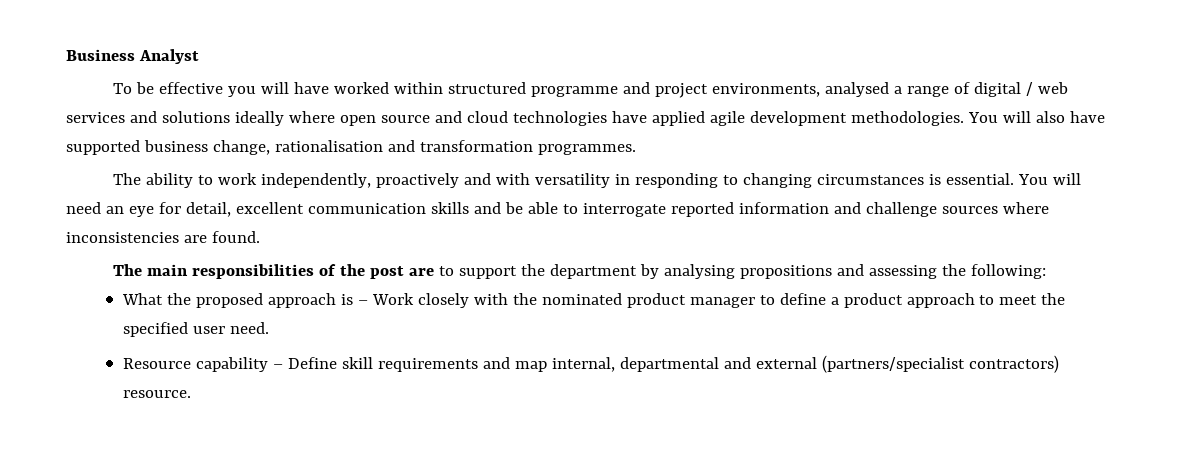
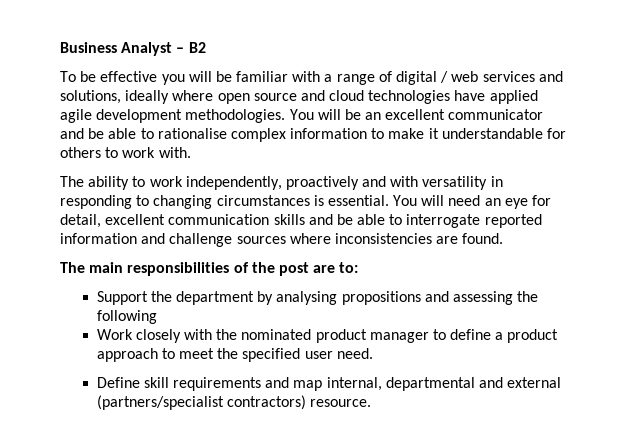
(199, 56) none -> [176,42,206,53] – B2
[293,82,889,98] have worked within structured programme and project environments, analysed -> [215,71,321,82] be familiar with
[161,111,230,123] solutions -> [60,90,121,104] solutions,
[1035,111,1105,123] [66,140,636,155] also have supported business change, rationalisation and transformation programmes. -> [344,109,544,120] [60,128,567,142] [60,147,191,158] be an excellent communicator and be able to rationalise complex information to make it understandable for others to work with.
[438,266,517,279] to support -> [339,262,359,273] [96,291,148,305] to: // Support
[970,264,1046,279] [121,293,368,308] following: // What the proposed approach is – -> [96,310,157,324] following //
[122,357,283,372] Resource capability – -> (373, 353) none

